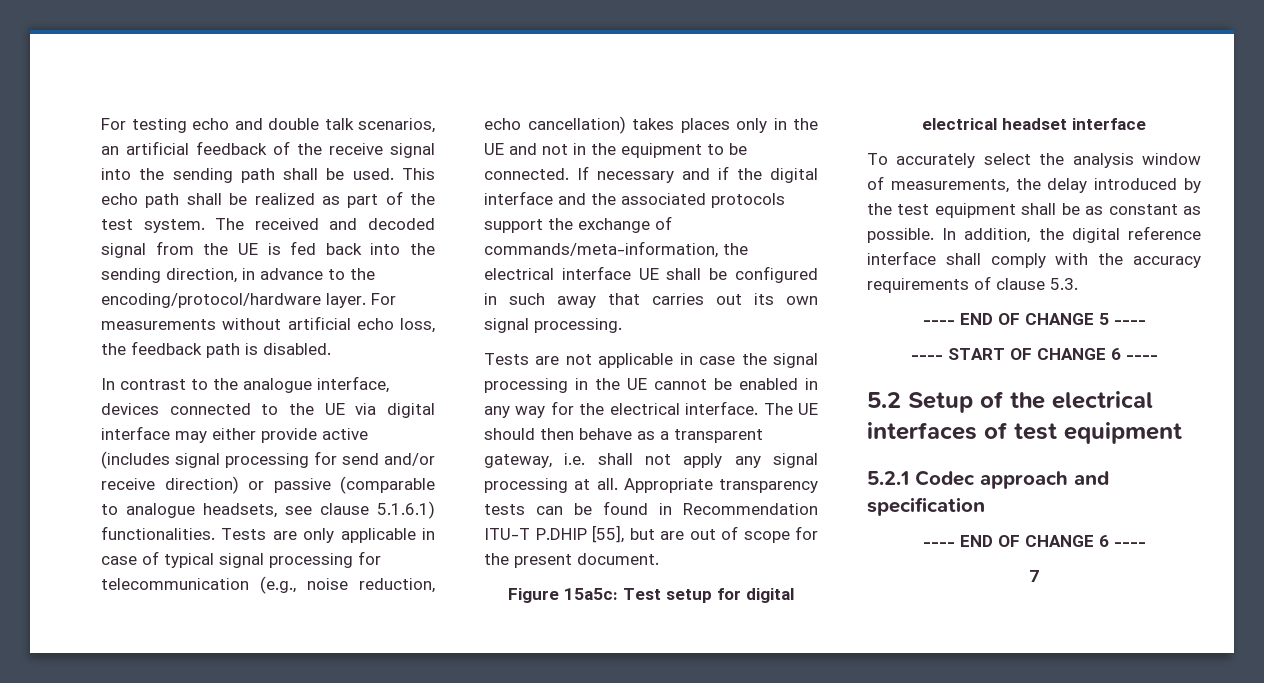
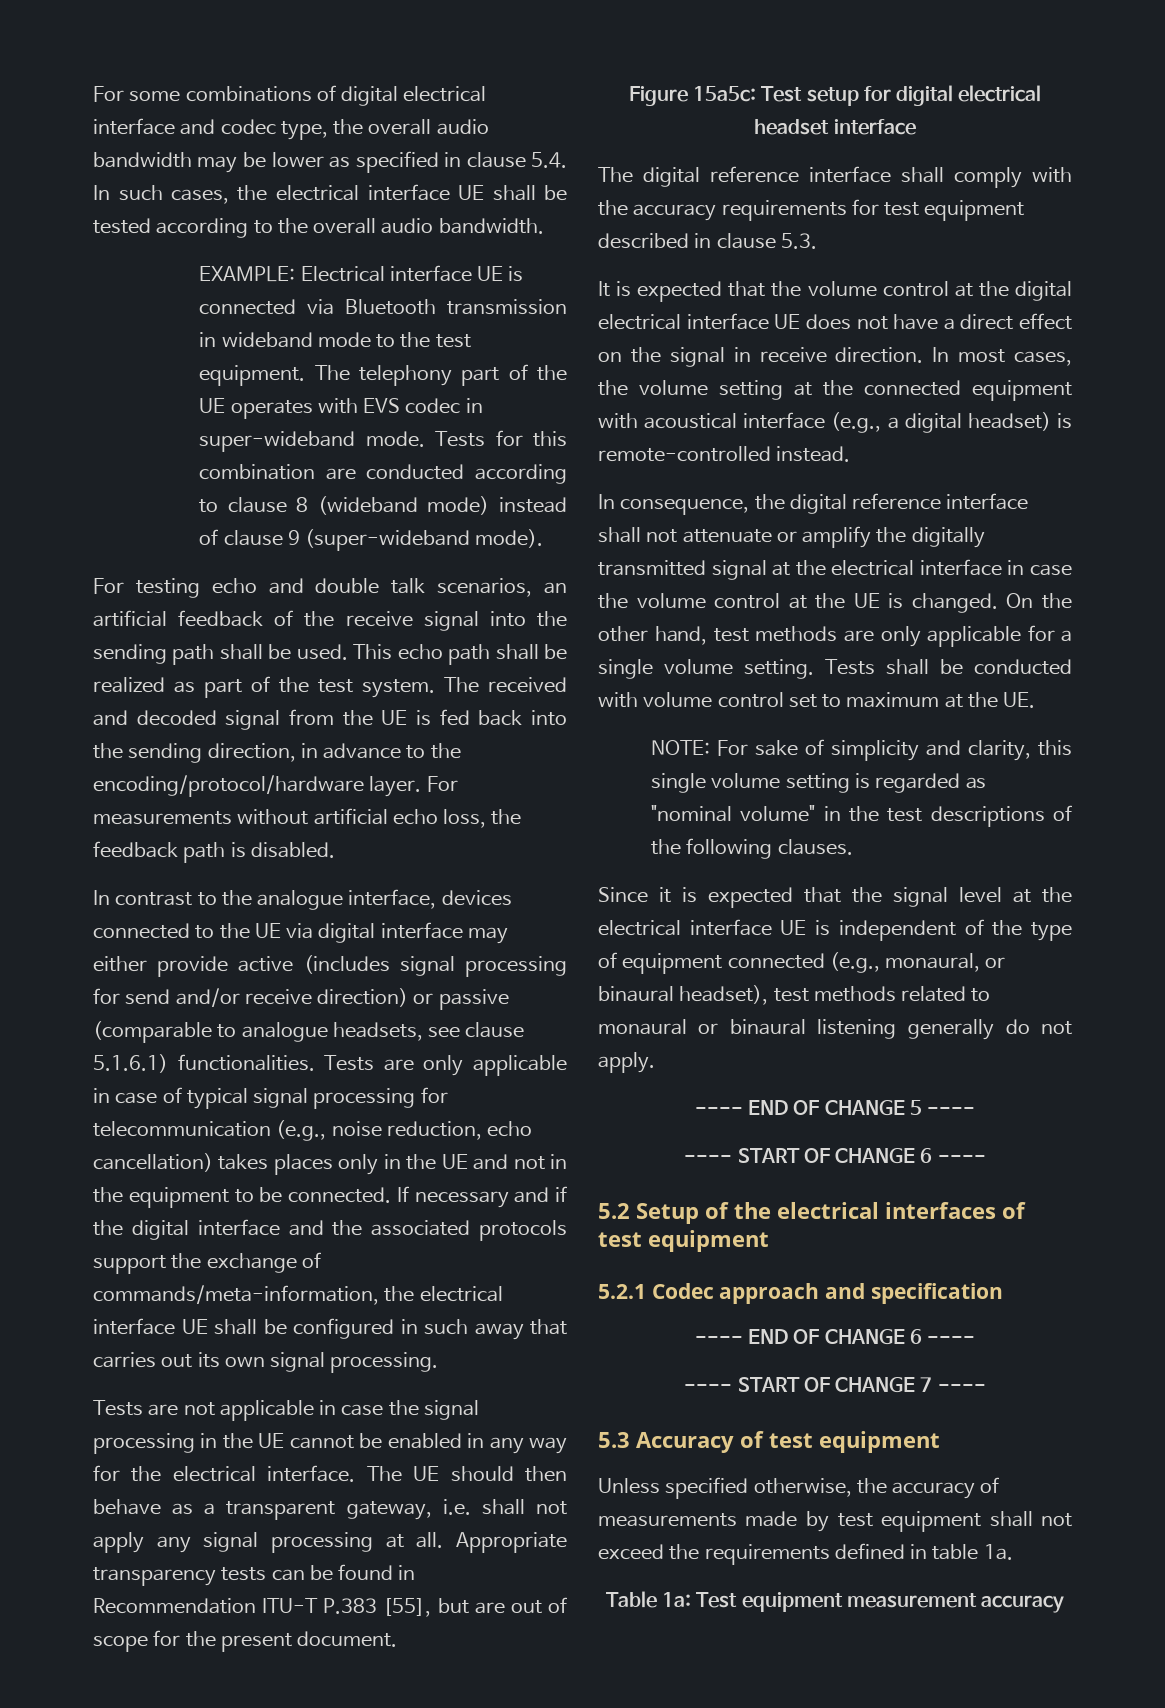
[101,118,126,130] For -> [93,85,487,106] [93,118,489,140] [93,151,567,173] [93,184,567,204] [93,218,544,238] [199,265,524,282] [199,299,568,315] [199,332,471,348] [199,364,567,386] [199,398,483,419] [199,430,567,452] [199,464,567,484] [199,496,567,515] [199,529,544,551] [93,578,124,594] For some combinations of digital electrical interface and codec type, the overall audio bandwidth may be lower as specified in clause 5.4. In such cases, the electrical interface UE shall be tested according to the overall audio bandwidth. // EXAMPLE: Electrical interface UE is connected via Bluetooth transmission in wideband mode to the test equipment. The telephony part of the UE operates with EVS codec in super-wideband mode. Tests for this combination are conducted according to clause 8 (wideband mode) instead of clause 9 (super-wideband mode). // For
[535,528,587,540] P.DHIP -> [323,1598,378,1614] P.383
[867,153,1201,168] [867,176,1201,193] [867,203,1201,218] [867,228,1064,243] To accurately select the analysis window of measurements, the delay introduced by the test equipment shall be as constant as possible. In addition, the -> [598,167,633,183] The
[974,276,1078,290] of clause 5.3. -> [851,199,1025,221] [598,233,817,249] [598,281,1072,302] [598,313,1072,330] [598,347,1073,367] [598,380,1072,401] [598,412,1072,433] [598,446,851,462] [598,493,1029,515] [598,526,985,548] [598,559,1073,580] [598,593,1072,613] [598,625,1072,647] [598,659,1072,679] [598,692,1036,708] [651,739,1072,761] [651,773,987,793] [651,805,1072,827] [651,838,853,859] [598,887,1072,908] [598,919,1072,941] [598,952,1006,974] [598,985,991,1005] [598,1019,1072,1040] [598,1052,655,1073] for test equipment described in clause 5.3. // It is expected that the volume control at the digital electrical interface UE does not have a direct effect on the signal in receive direction. In most cases, the volume setting at the connected equipment with acoustical interface (e.g., a digital headset) is remote-controlled instead. // In consequence, the digital reference interface shall not attenuate or amplify the digitally transmitted signal at the electrical interface in case the volume control at the UE is changed. On the other hand, test methods are only applicable for a single volume setting. Tests shall be conducted with volume control set to maximum at the UE. // NOTE: For sake of simplicity and clarity, this single volume setting is regarded as "nominal volume" in the test descriptions of the following clauses. // Since it is expected that the signal level at the electrical interface UE is independent of the type of equipment connected (e.g., monaural, or binaural headset), test methods related to monaural or binaural listening generally do not apply.
[1029,570,1039,582] 7 -> [684,1377,986,1393] [598,1431,940,1453] [598,1477,1000,1499] [598,1511,1072,1532] [598,1543,1013,1565] [605,1591,1065,1613] ---- START OF CHANGE 7 ---- // 5.3 Accuracy of test equipment // Unless specified otherwise, the accuracy of measurements made by test equipment shall not exceed the requirements defined in table 1a. // Table 1a: Test equipment measurement accuracy

